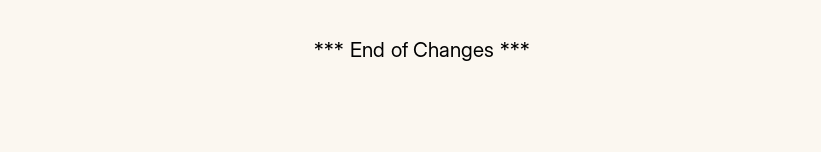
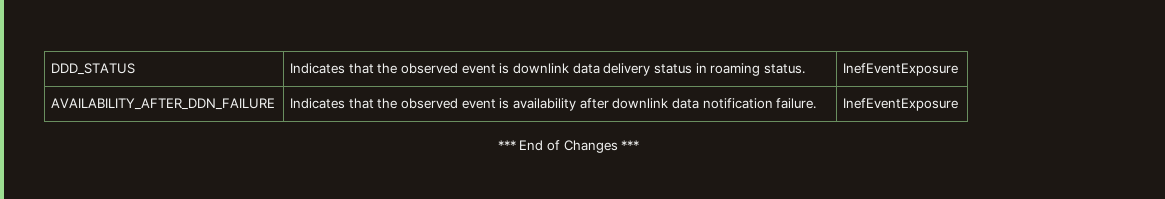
(314, 49) none -> [51,63,136,75] [290,63,805,76] [843,63,959,76] [51,98,276,110] [290,98,817,111] [843,98,959,111] DDD_STATUS | Indicates that the observed event is downlink data delivery status in roaming status. | InefEventExposure // AVAILABILITY_AFTER_DDN_FAILURE | Indicates that the observed event is availability after downlink data notification failure. | InefEventExposure //

